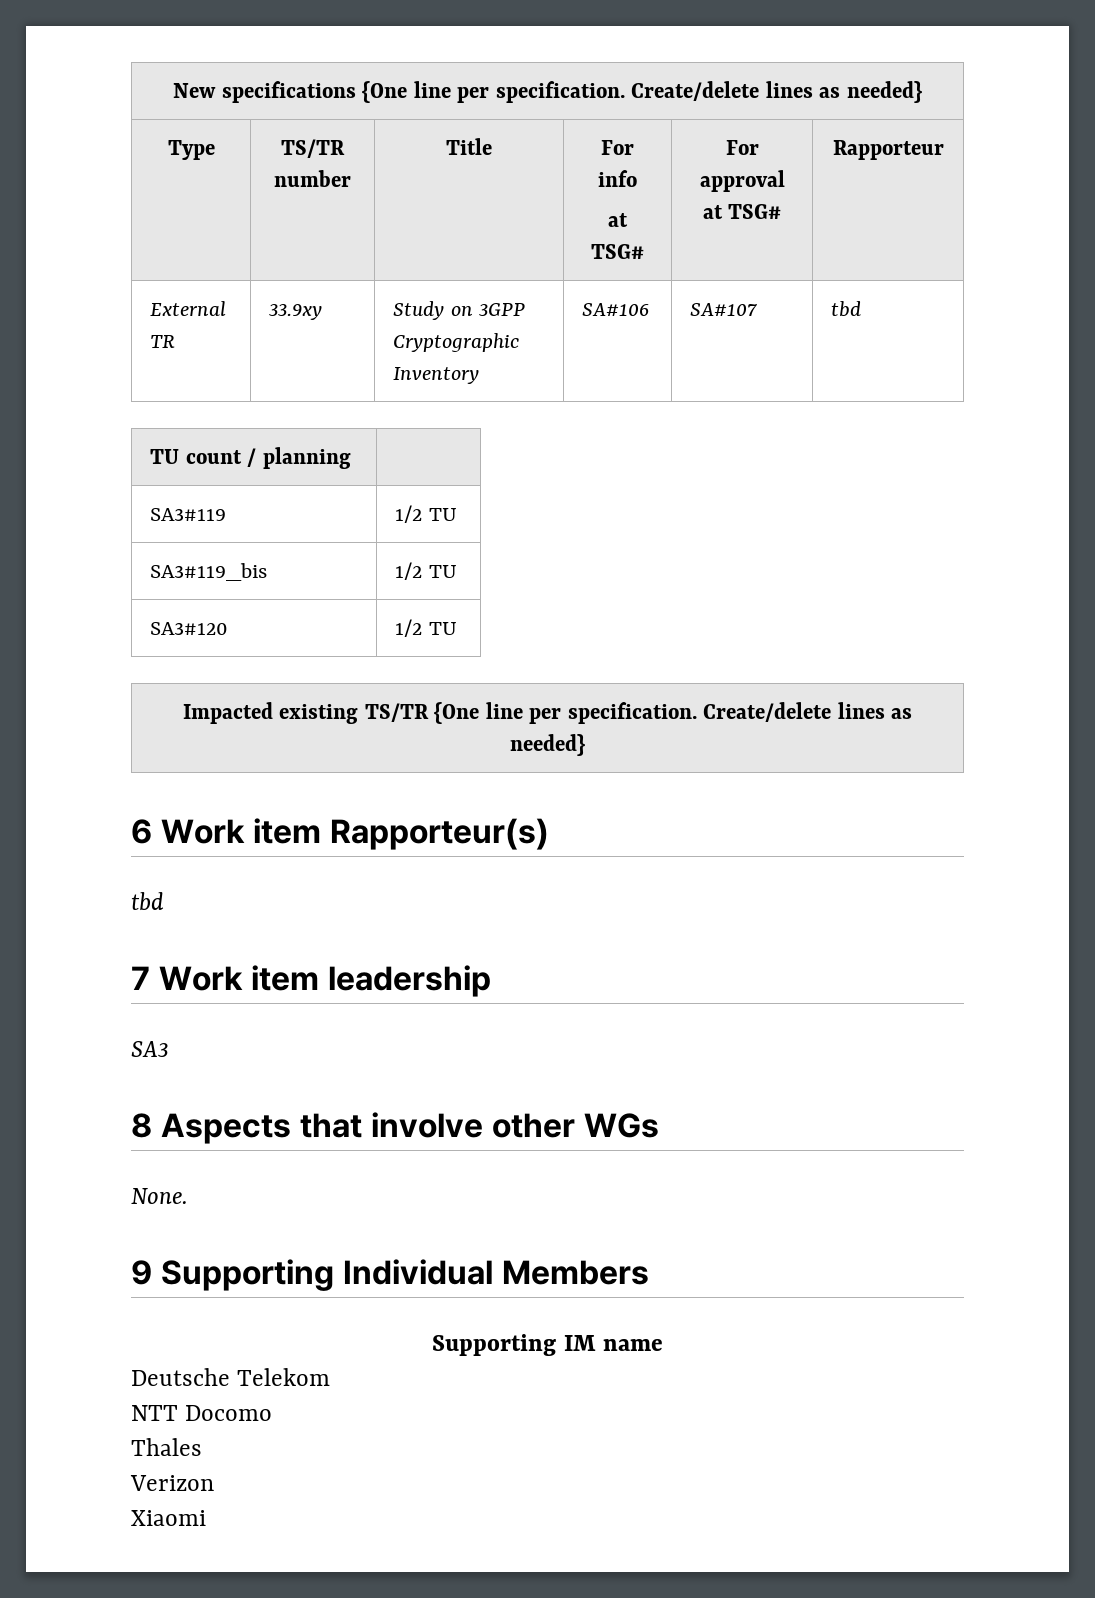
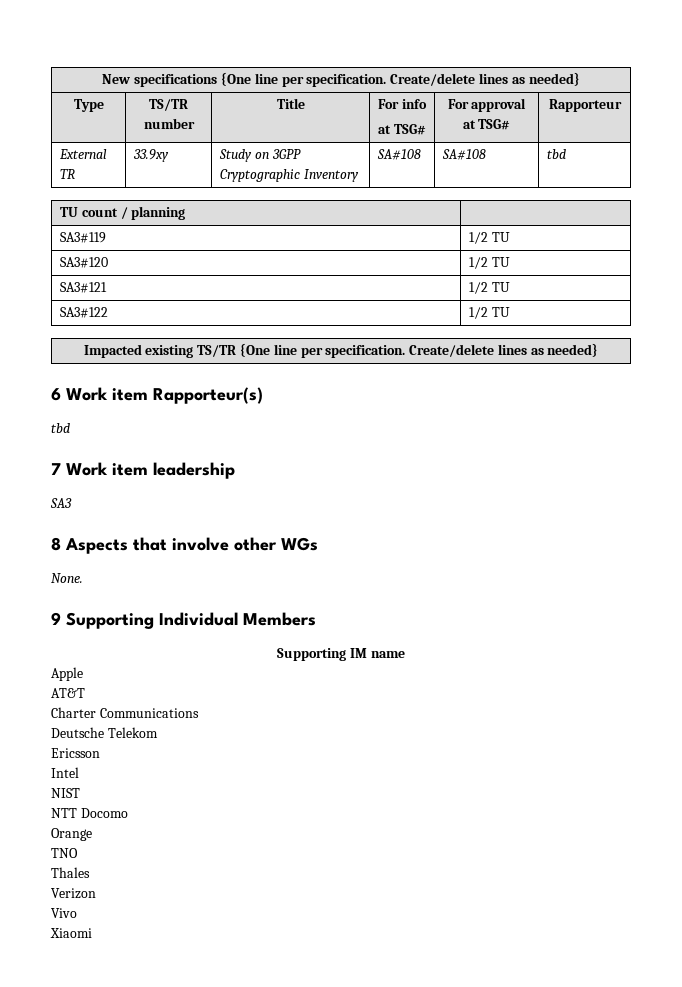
[582,303,650,316] [690,303,759,316] SA#106 | SA#107 -> [377,149,422,160] [442,149,487,160] SA#108 | SA#108
[150,563,268,581] [395,562,457,580] [150,622,229,635] SA3#119_bis | 1/2 TU // SA3#120 -> [60,257,109,268] [469,257,510,269] [60,282,108,293] [469,282,510,294] [60,307,109,318] SA3#120 | 1/2 TU // SA3#121 | 1/2 TU // SA3#122
(663, 1345) none -> [51,667,83,681] [51,688,85,698] [51,707,199,718] // Apple // AT&T // Charter Communications
(331, 1377) none -> [51,748,100,758] [51,767,79,778] [51,788,80,798] // Ericsson // Intel // NIST
(273, 1413) none -> [51,828,92,841] [51,848,78,858] // Orange // TNO
(214, 1483) none -> [51,908,77,918] // Vivo

